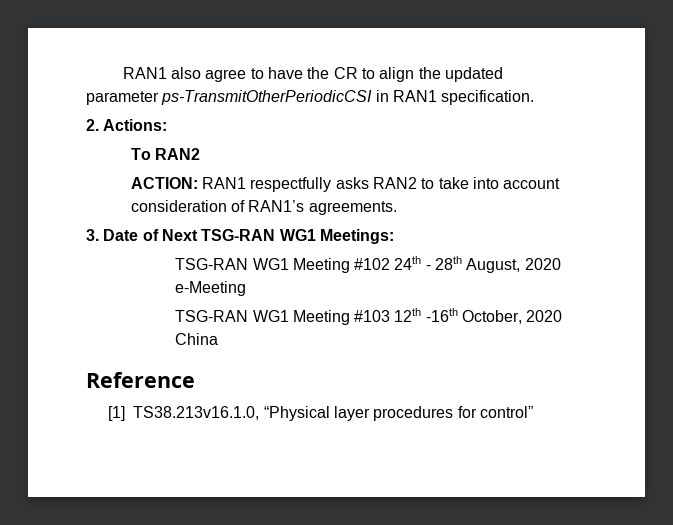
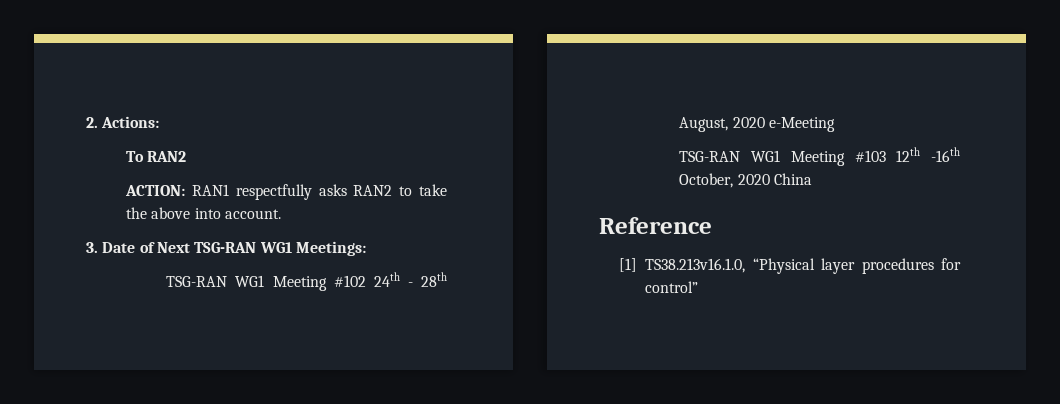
[122,67,503,82] [86,90,535,105] RAN1 also agree to have the CR to align the updated parameter ps-TransmitOtherPeriodicCSI in RAN1 specification. // -> (86, 122) none
[472,177,561,189] [130,200,397,215] into account consideration of RAN1’s agreements. -> [126,207,282,219] the above into account.

